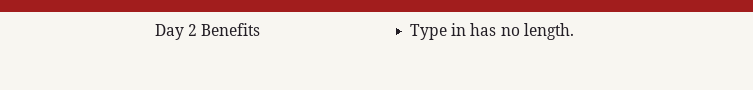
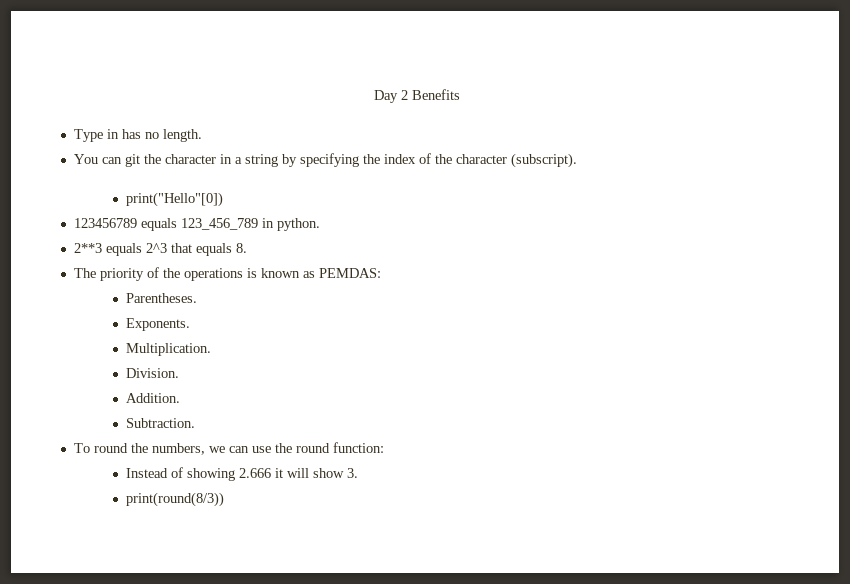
(574, 31) none -> [73,153,577,168] [126,192,224,207] [73,218,320,231] [73,243,247,256] [73,267,381,281] [126,293,198,303] [126,318,191,331] [126,343,212,356] [126,368,180,378] [126,393,181,403] [126,418,196,428] [73,442,384,455] [126,467,359,481] [126,492,225,507] // You can git the character in a string by specifying the index of the character (subscript). // print("Hello"[0]) // 123456789 equals 123_456_789 in python. // 2**3 equals 2^3 that equals 8. // The priority of the operations is known as PEMDAS: // Parentheses. // Exponents. // Multiplication. // Division. // Addition. // Subtraction. // To round the numbers, we can use the round function: // Instead of showing 2.666 it will show 3. // print(round(8/3))

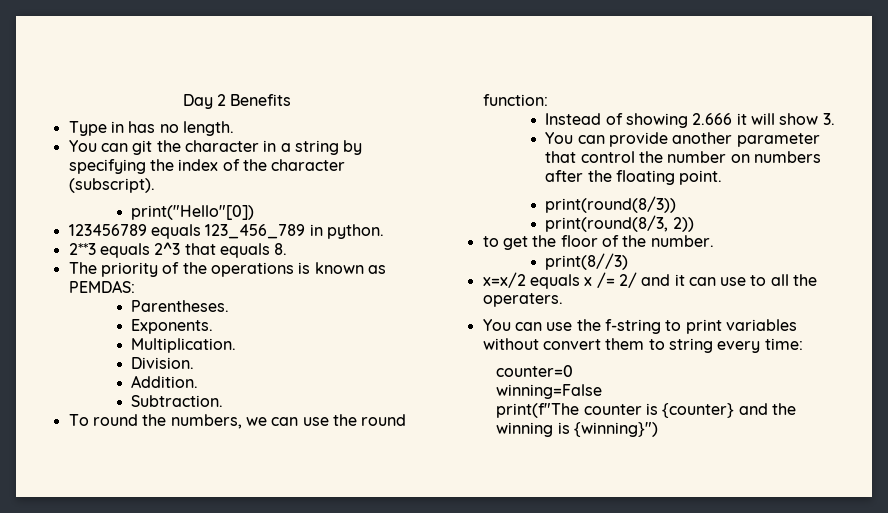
[126,492,225,507] print(round(8/3)) -> [545,132,820,147] [545,151,822,163] [545,170,723,185] [545,196,677,213] [545,215,694,232] [482,235,714,250] [545,253,629,270] [482,272,818,289] [482,293,563,307] [482,319,797,334] [482,338,803,353] [496,365,574,377] [496,384,603,399] [496,403,797,418] [496,422,659,437] You can provide another parameter that control the number on numbers after the floating point. // print(round(8/3)) // print(round(8/3, 2)) // to get the floor of the number. // print(8//3) // x=x/2 equals x /= 2/ and it can use to all the operaters. // You can use the f-string to print variables without convert them to string every time: // counter=0 // winning=False // print(f"The counter is {counter} and the winning is {winning}")

